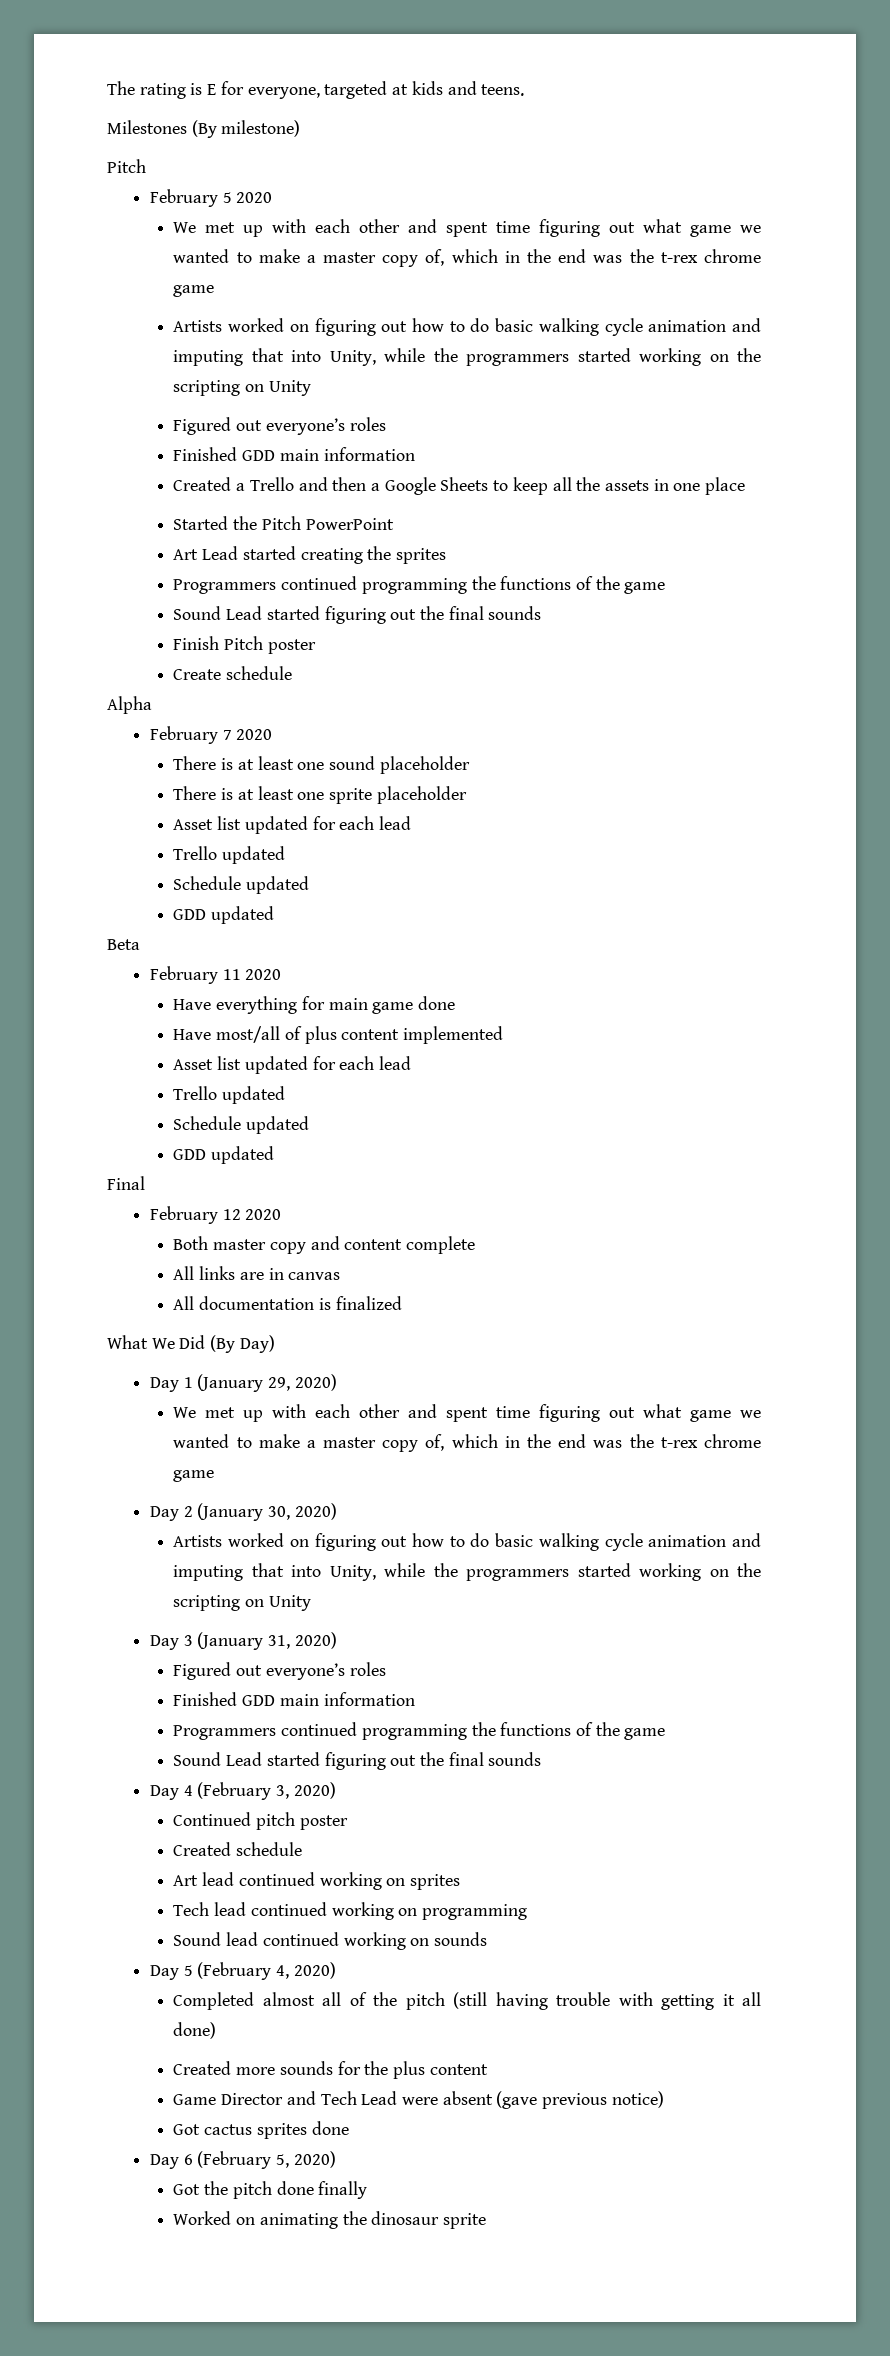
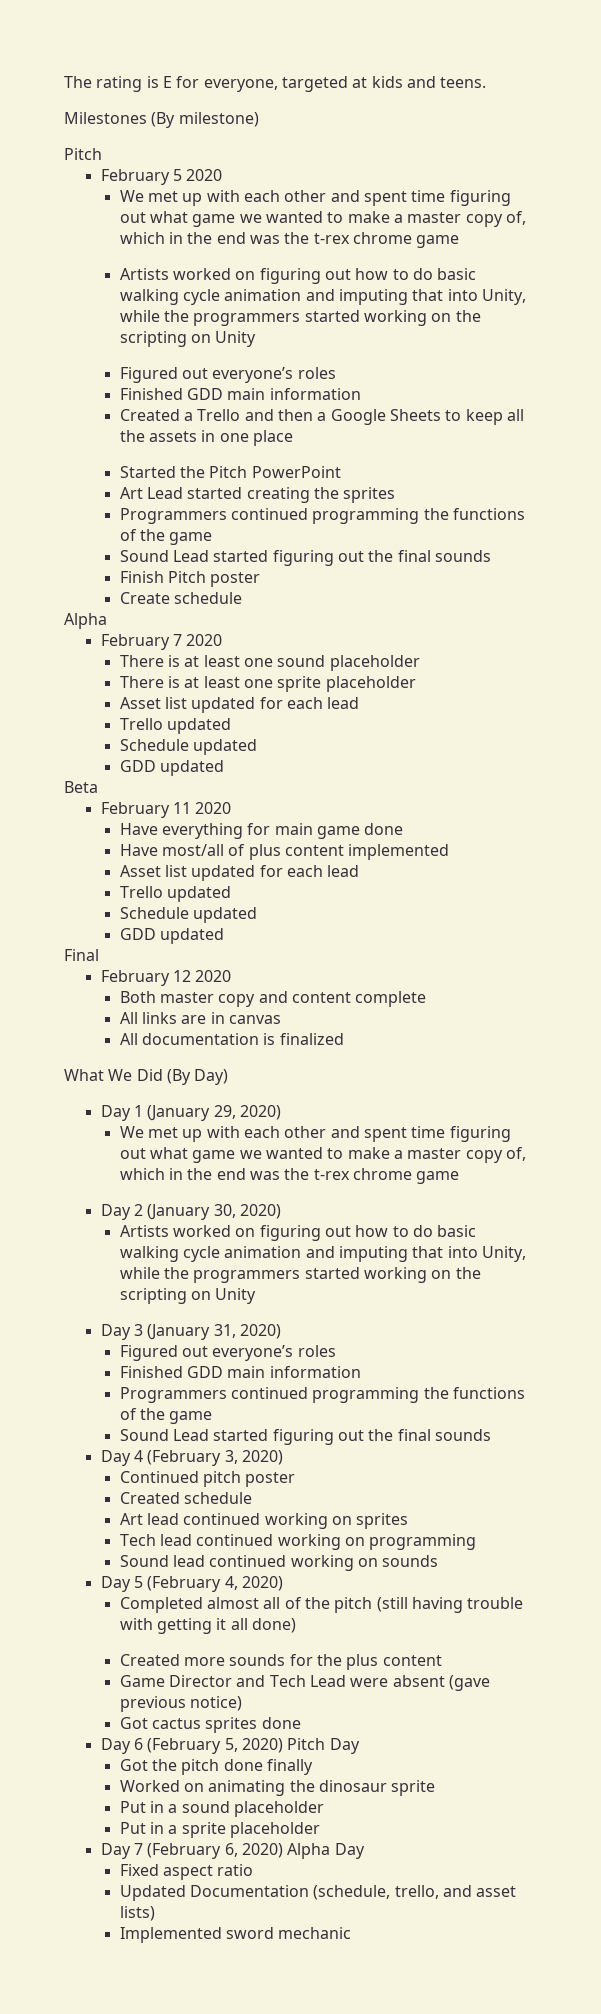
(336, 2159) none -> [287,1738,360,1754] Pitch Day
(486, 2221) none -> [119,1801,325,1817] [119,1822,321,1838] [100,1843,365,1859] [119,1864,254,1880] [119,1885,517,1901] [119,1906,155,1921] [119,1927,352,1943] // Put in a sound placeholder // Put in a sprite placeholder // Day 7 (February 6, 2020) Alpha Day // Fixed aspect ratio // Updated Documentation (schedule, trello, and asset lists) // Implemented sword mechanic

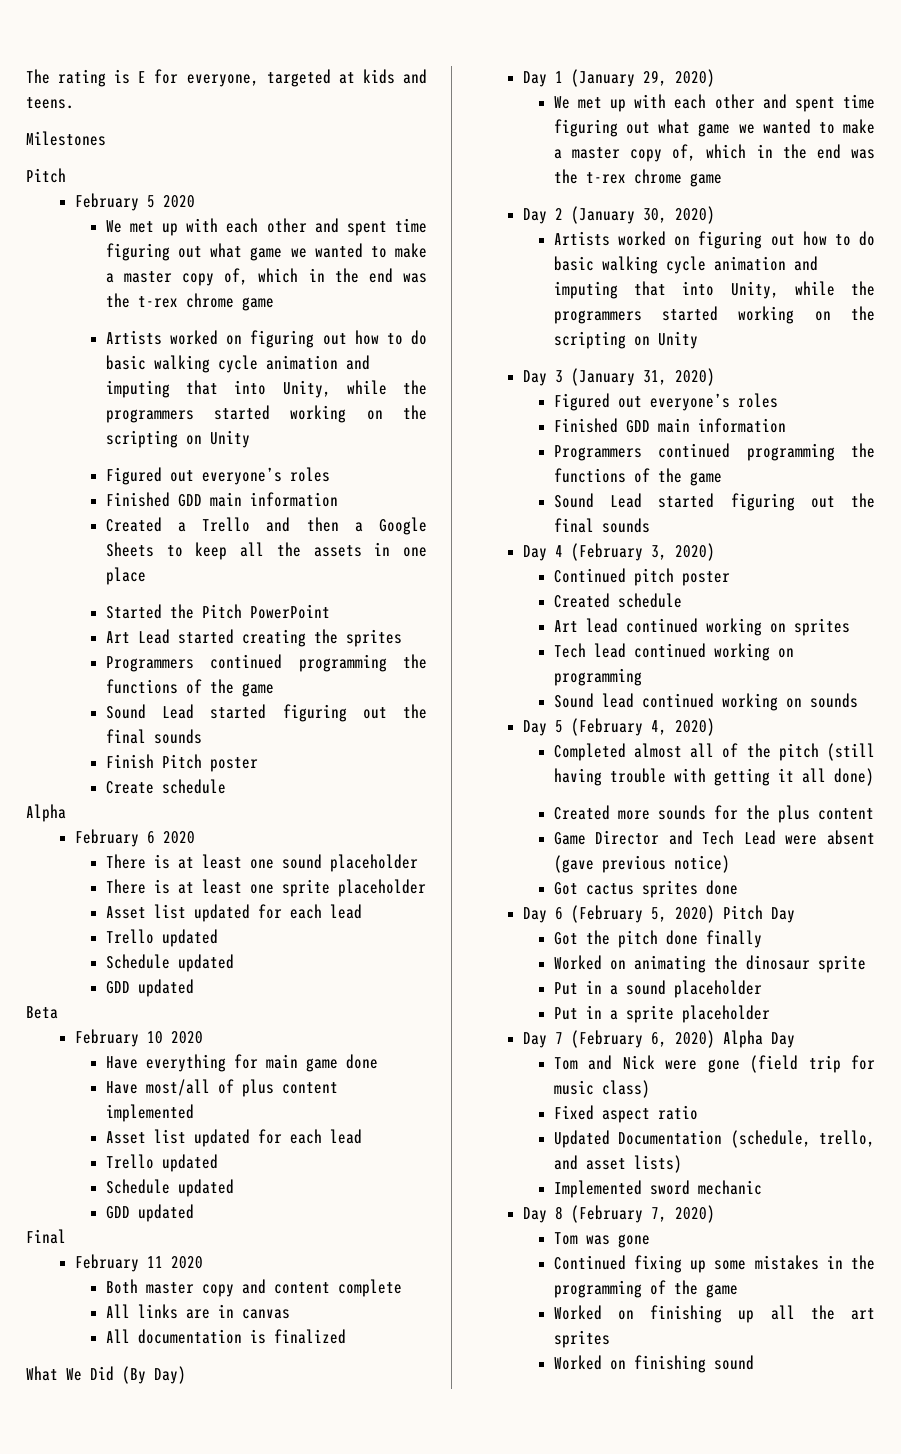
[151,112,259,128] (By milestone) -> (106, 138) none
[173,634,183,646] 7 -> [147,831,156,844] 6
[173,802,192,814] 11 -> [147,1031,164,1044] 10
[173,970,192,982] 12 -> [147,1256,164,1268] 11
(365, 1851) none -> [553,1055,875,1073] [553,1080,650,1098] // Tom and Nick were gone (field trip for music class)
(352, 1933) none -> [523,1205,716,1223] [553,1232,650,1248] [553,1255,875,1273] [553,1280,738,1298] [553,1305,875,1323] [553,1330,610,1348] [553,1355,754,1373] // Day 8 (February 7, 2020) // Tom was gone // Continued fixing up some mistakes in the programming of the game // Worked on finishing up all the art sprites // Worked on finishing sound

